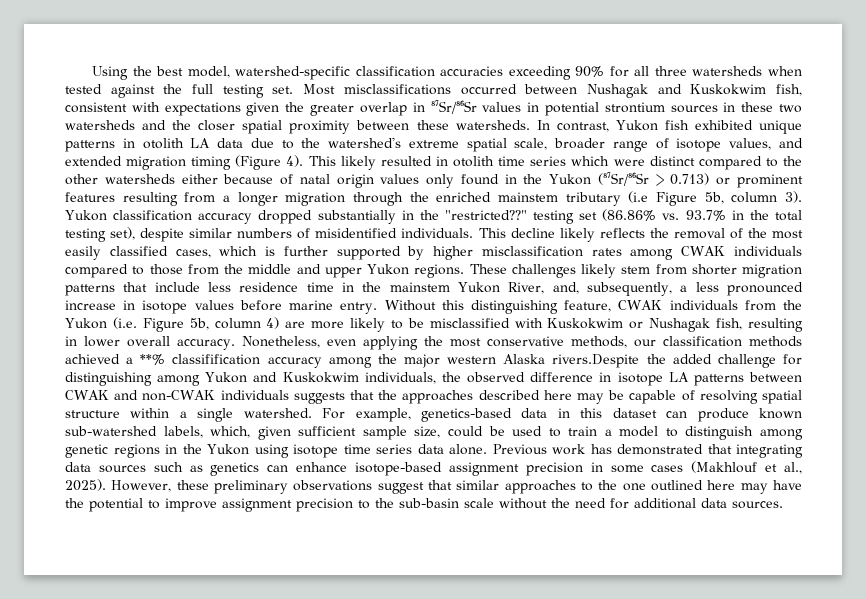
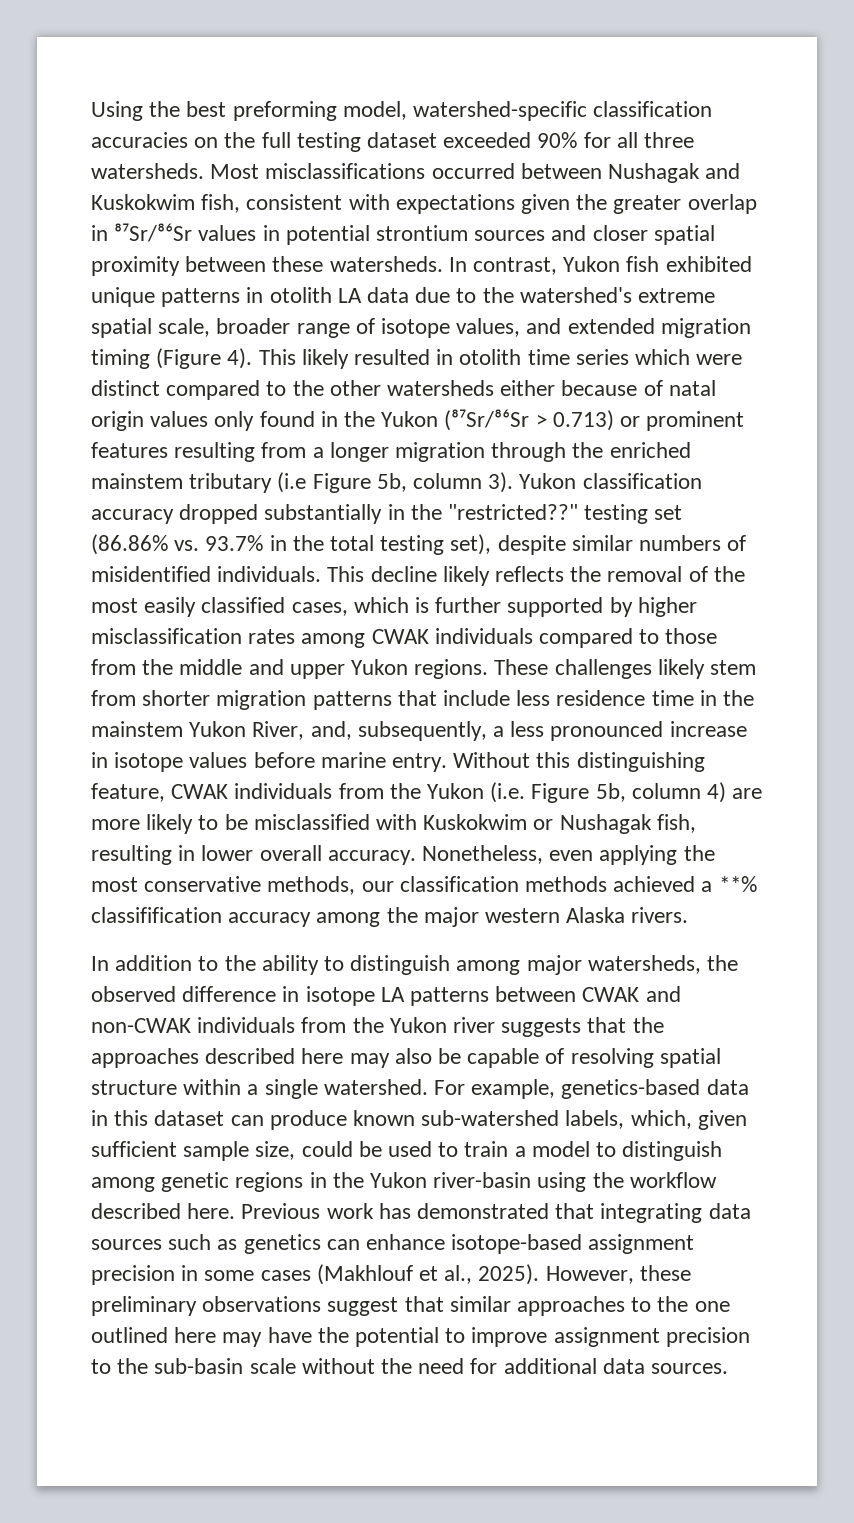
(184, 71) none -> [232,101,337,121] preforming
[508,66,803,80] [65,84,294,98] exceeding 90% for all three watersheds when tested against the full testing set. -> [194,132,695,152] [91,163,204,179] on the full testing dataset exceeded 90% for all three watersheds.
[723,102,802,113] [65,120,192,130] in these two watersheds and the -> [551,225,587,241] and
[552,354,802,368] [65,372,436,386] rivers.Despite the added challenge for distinguishing among Yukon and Kuskokwim individuals, -> [631,907,689,923] [91,955,701,975] rivers. // In addition to the ability to distinguish among major watersheds,
(289, 395) none -> [301,1017,496,1033] from the Yukon river
(604, 398) none -> [394,1048,432,1064] also
[254,444,487,458] using isotope time series data alone. -> [433,1172,717,1192] [91,1203,236,1219] river-basin using the workflow described here.

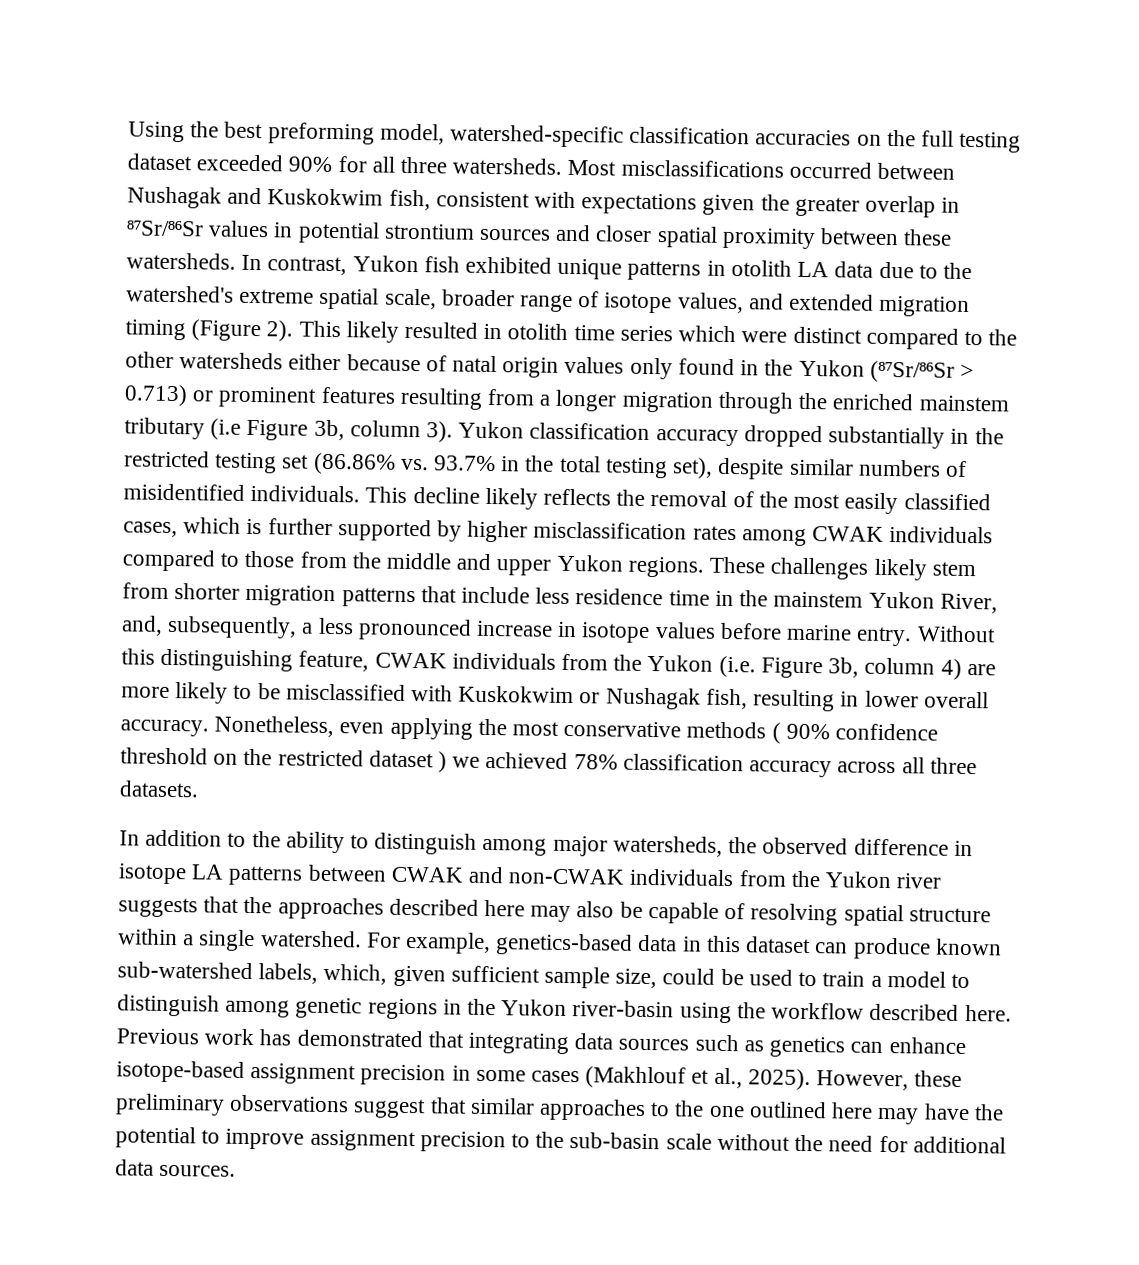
[227,348,253,369] 4). -> [266,320,294,342] 2).
[376,473,407,492] 5b, -> [313,419,345,441] 3b,
[448,504,579,520] "restricted??" -> [124,450,210,468] restricted
[595,783,626,802] 5b, -> [828,657,860,678] 3b,
[267,876,757,895] [91,907,689,927] methods, our classification methods achieved a **% classifification accuracy among the major western Alaska rivers. -> [686,721,939,744] [120,747,977,778] [119,780,199,798] methods ( 90% confidence threshold on the restricted dataset ) we achieved 78% classification accuracy across all three datasets.

